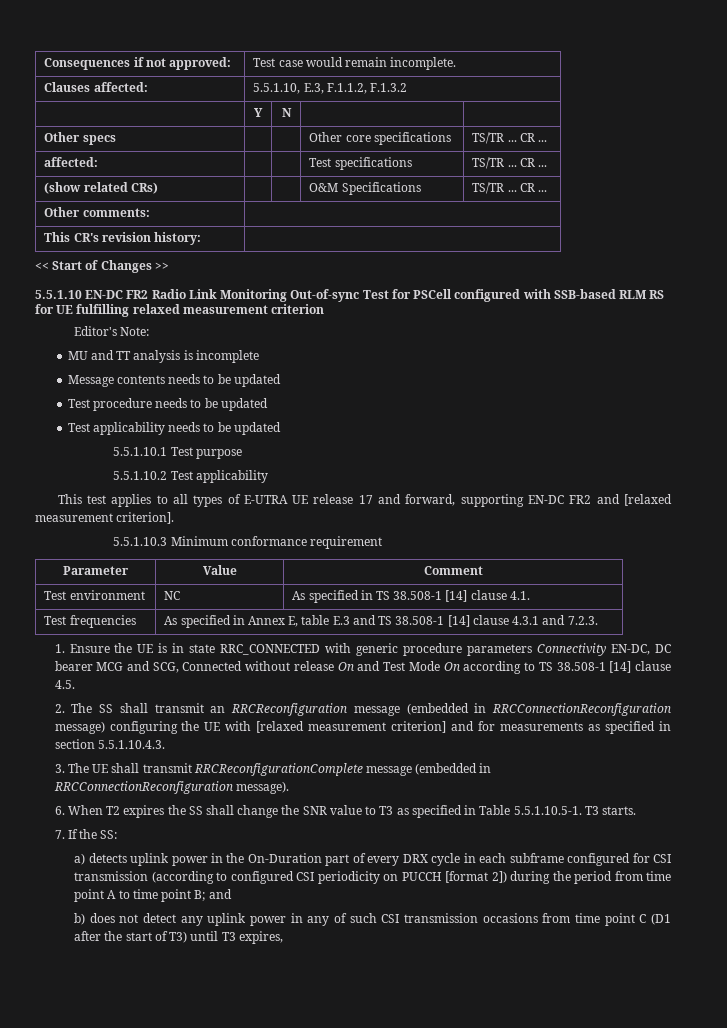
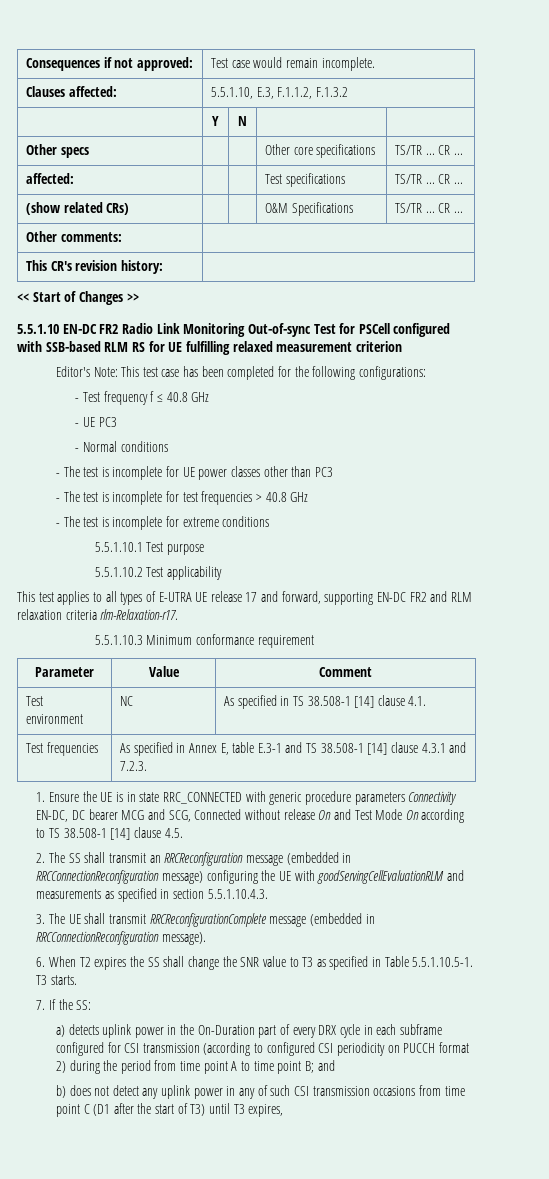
[67,350,259,363] [67,374,281,387] [67,398,268,411] [67,422,281,435] // MU and TT analysis is incomplete // Message contents needs to be updated // Test procedure needs to be updated // Test applicability needs to be updated -> [121,366,426,380] [75,391,210,405] [75,417,117,427] [75,441,168,452] [55,466,333,480] [55,491,309,505] [55,516,270,530] This test case has been completed for the following configurations: // - Test frequency f ≤ 40.8 GHz // - UE PC3 // - Normal conditions // - The test is incomplete for UE power classes other than PC3 // - The test is incomplete for test frequencies > 40.8 GHz // - The test is incomplete for extreme conditions
[623,494,672,506] [35,512,175,524] [relaxed measurement criterion]. -> [450,592,472,602] [17,609,179,620] RLM relaxation criteria rlm-Relaxation-r17.
[332,616,350,625] E.3 -> [257,743,282,753] E.3-1
[256,721,496,733] [relaxed measurement criterion] and for -> [317,870,464,884] goodServingCellEvaluationRLM and
[445,871,507,883] [format 2]) -> [438,1042,469,1053] [55,1061,66,1073] format 2)

